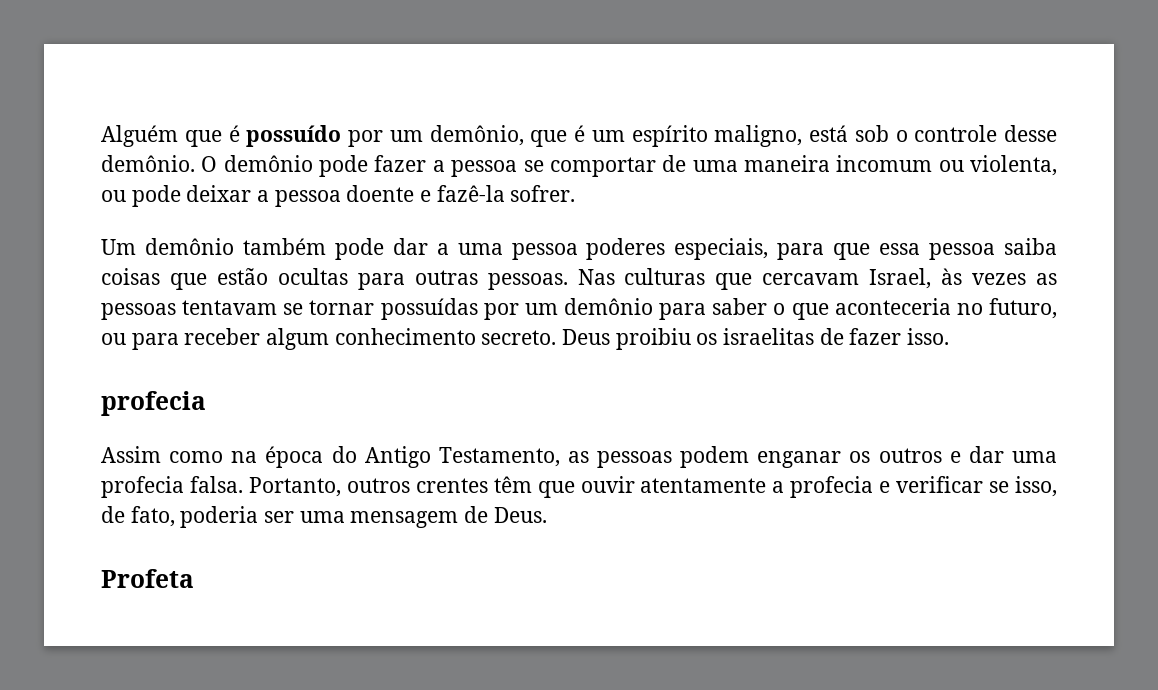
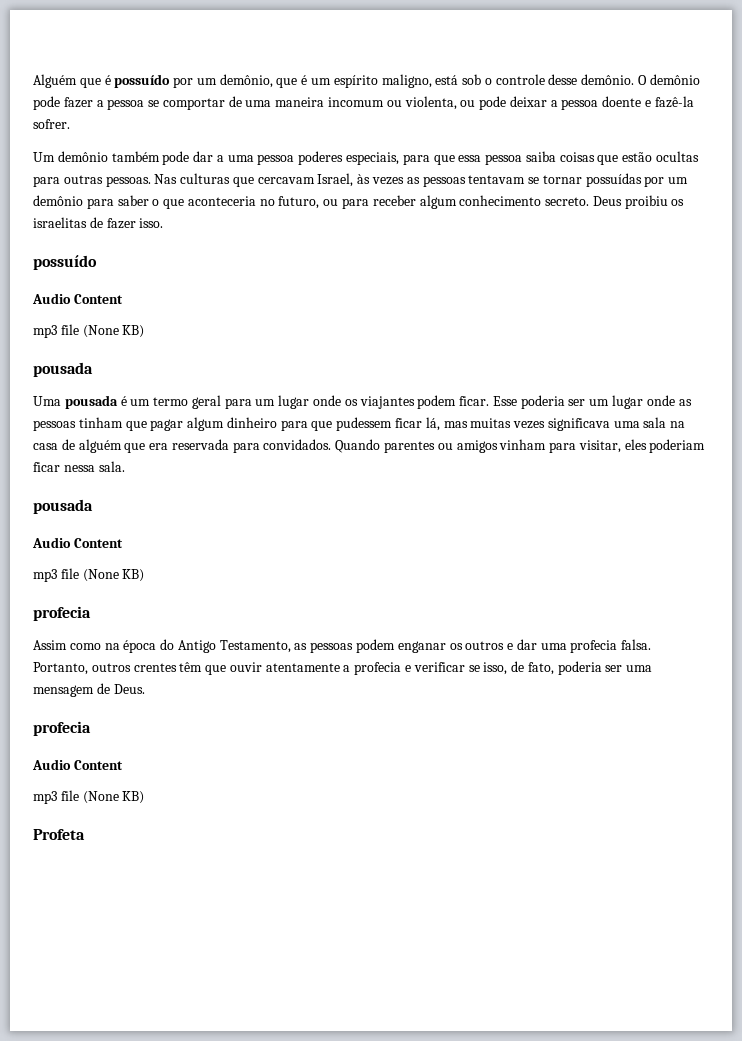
(950, 336) none -> [33,255,97,270] [32,293,123,304] [33,324,145,338] [33,362,93,377] [33,395,692,409] [33,417,686,431] [33,439,706,453] [33,461,125,472] [33,499,93,514] [32,537,123,548] [33,568,145,582] // possuído // Audio Content // mp3 file (None KB) // pousada // Uma pousada é um termo geral para um lugar onde os viajantes podem ficar. Esse poderia ser um lugar onde as pessoas tinham que pagar algum dinheiro para que pudessem ficar lá, mas muitas vezes significava uma sala na casa de alguém que era reservada para convidados. Quando parentes ou amigos vinham para visitar, eles poderiam ficar nessa sala. // pousada // Audio Content // mp3 file (None KB)
(547, 515) none -> [33,721,91,736] [32,759,123,770] [33,790,145,804] // profecia // Audio Content // mp3 file (None KB)

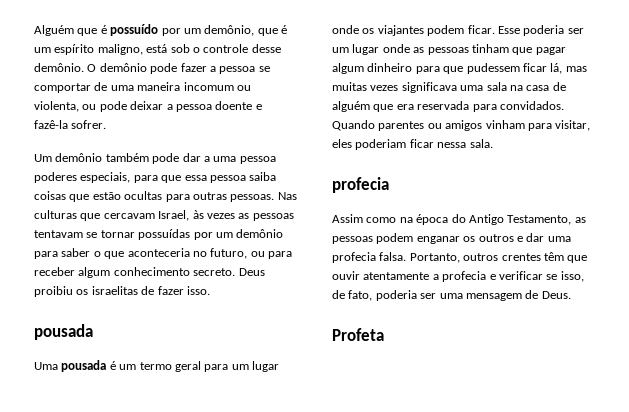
[33,255,97,270] [32,293,123,304] [33,324,145,338] // possuído // Audio Content // mp3 file (None KB) -> (210, 290) none
[33,499,93,514] [32,537,123,548] [33,568,145,582] // pousada // Audio Content // mp3 file (None KB) -> (493, 143) none
[33,721,91,736] [32,759,123,770] [33,790,145,804] // profecia // Audio Content // mp3 file (None KB) -> (571, 295) none

